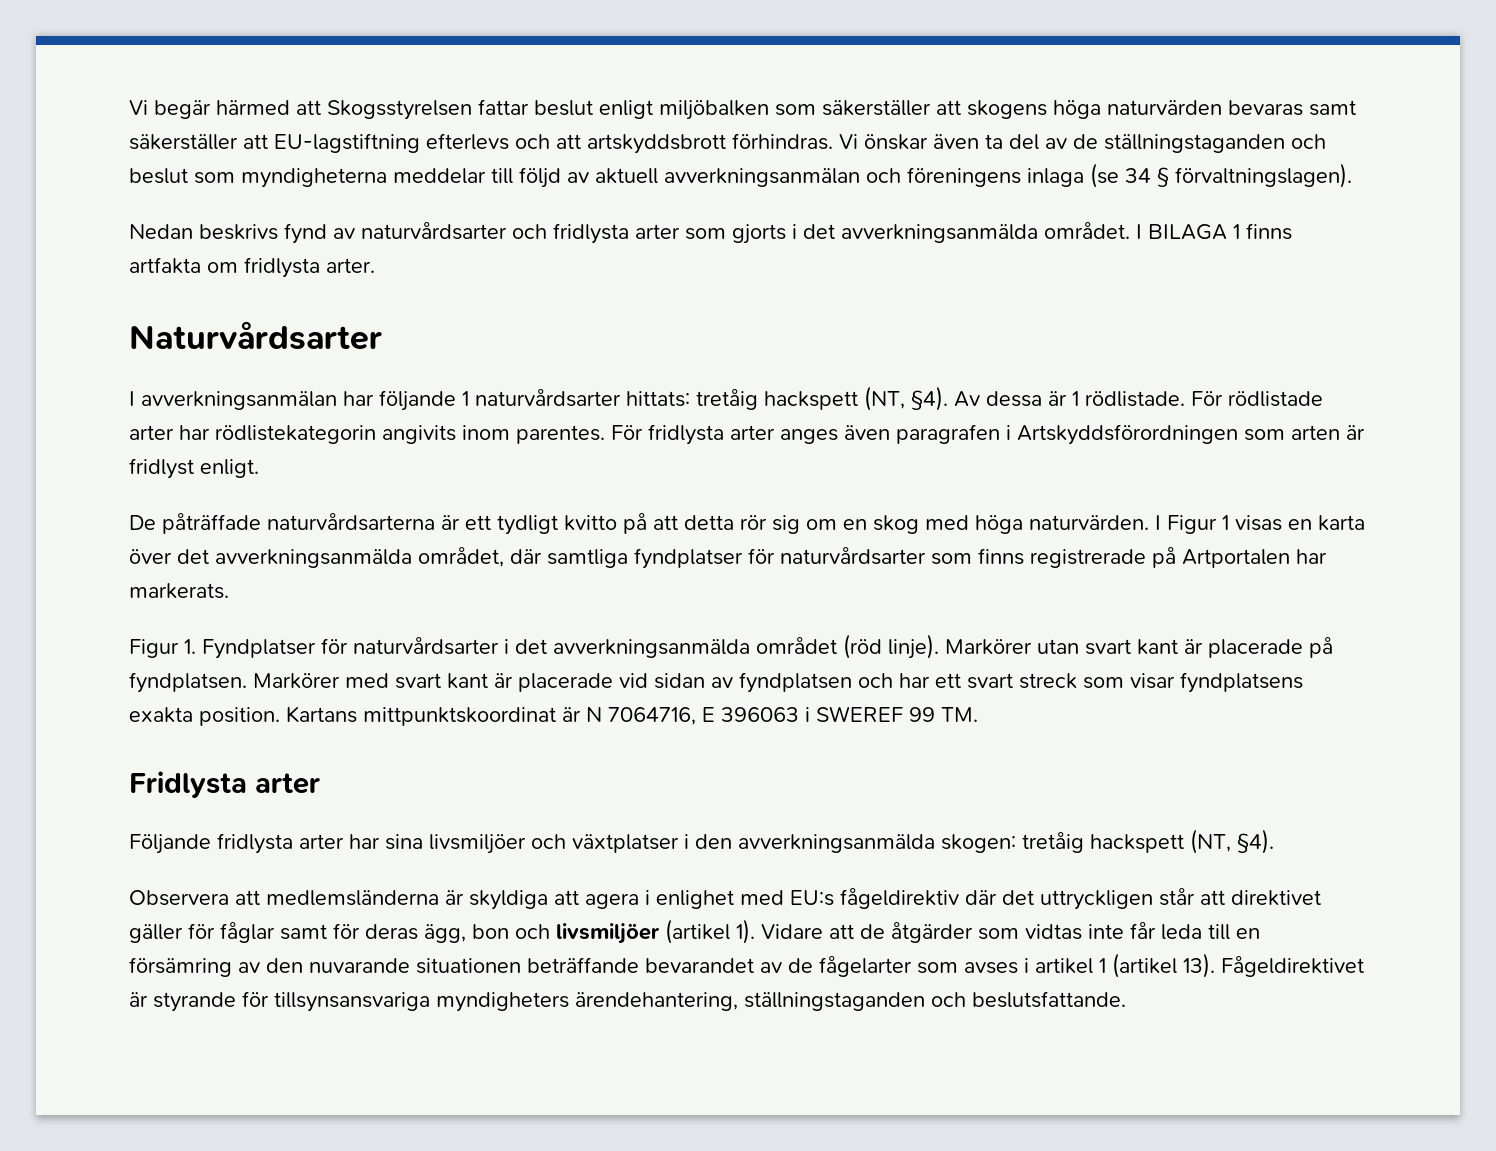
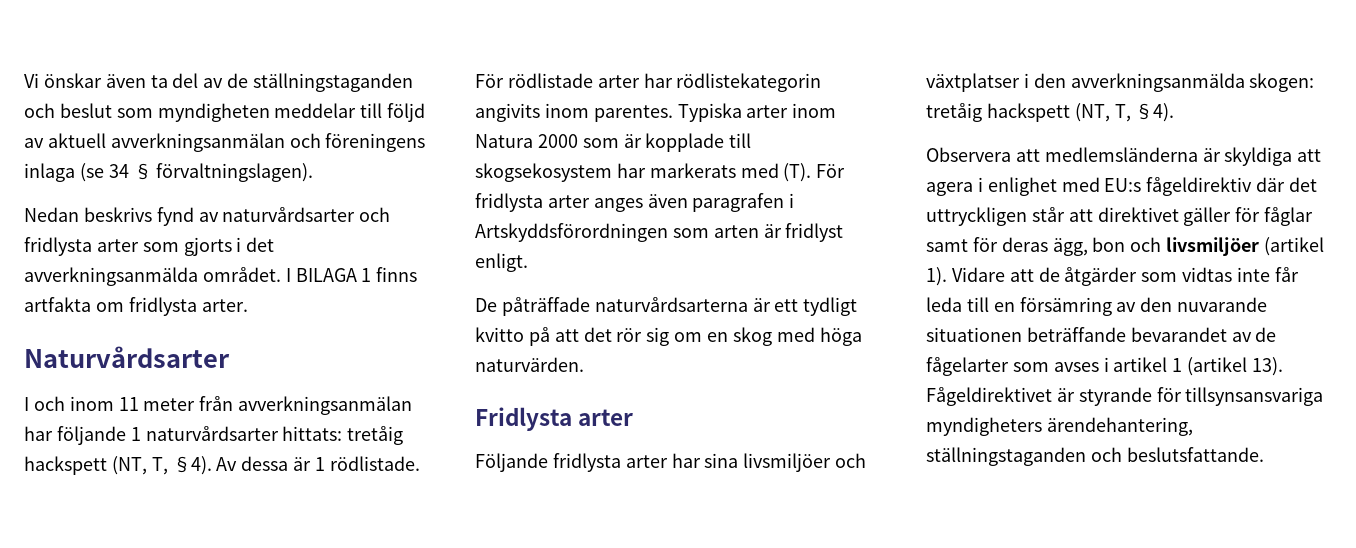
[129,99,1356,120] [129,133,858,154] Vi begär härmed att Skogsstyrelsen fattar beslut enligt miljöbalken som säkerställer att skogens höga naturvärden bevaras samt säkerställer att EU-lagstiftning efterlevs och att artskyddsbrott förhindras. Vi -> [24,73,39,88] Vi
[241,168,387,188] myndigheterna -> [157,103,270,122] myndigheten
(135, 398) none -> [33,396,234,411] och inom 11 meter från
(905, 398) none -> [151,457,168,475] T,
(605, 434) none -> [677,103,837,122] [475,133,752,152] [475,163,812,182] Typiska arter inom Natura 2000 som är kopplade till skogsekosystem har markerats med (T).
[684,515,734,530] detta -> [583,327,612,342] det
[1155,515,1365,534] [129,547,1327,569] [129,583,229,599] [129,634,1333,659] [129,672,1303,693] [129,706,978,726] I Figur 1 visas en karta över det avverkningsanmälda området, där samtliga fyndplatser för naturvårdsarter som finns registrerade på Artportalen har markerats. // Figur 1. Fyndplatser för naturvårdsarter i det avverkningsanmälda området (röd linje). Markörer utan svart kant är placerade på fyndplatsen. Markörer med svart kant är placerade vid sidan av fyndplatsen och har ett svart streck som visar fyndplatsens exakta position. Kartans mittpunktskoordinat är N 7064716, E 396063 i SWEREF 99 TM. -> (584, 364) none
(1231, 841) none -> [1114,104,1131,122] T,

